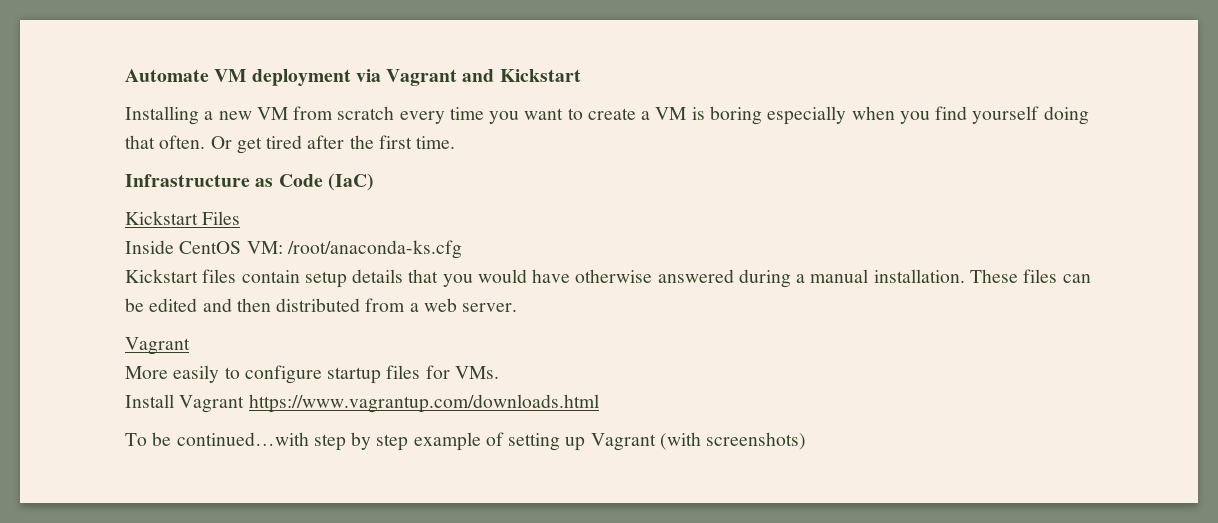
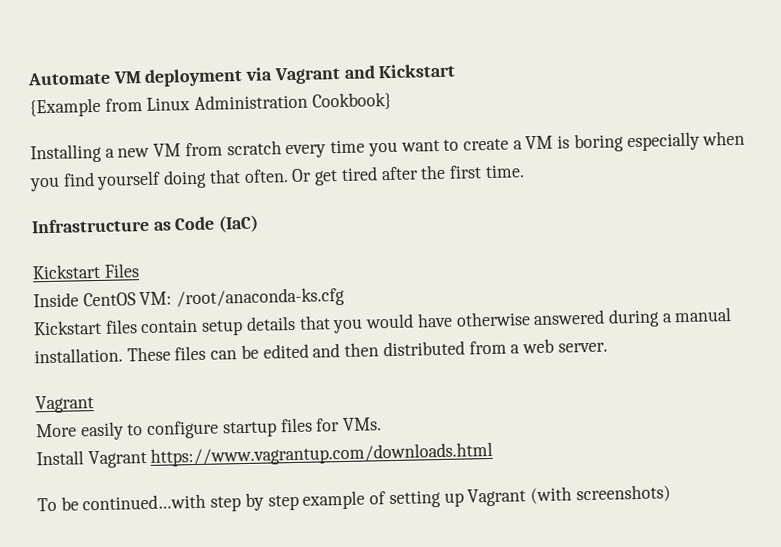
(581, 75) none -> [29,91,392,118] // {Example from Linux Administration Cookbook}

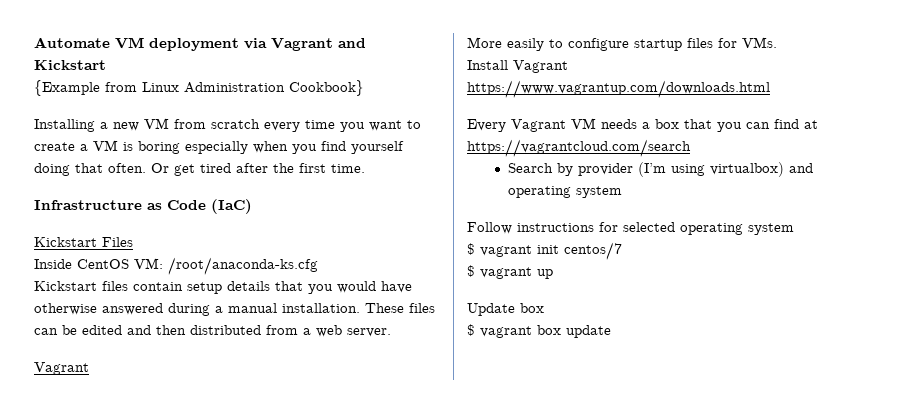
[37,484,671,512] To be continued…with step by step example of setting up Vagrant (with screenshots) -> [467,118,818,132] [467,139,691,157] [508,162,814,177] [508,186,623,198] [467,222,794,235] [467,242,622,260] [467,265,553,279] [467,303,544,316] [467,324,611,338] Every Vagrant VM needs a box that you can find at https://vagrantcloud.com/search // Search by provider (I’m using virtualbox) and operating system // Follow instructions for selected operating system // $ vagrant init centos/7 // $ vagrant up // Update box // $ vagrant box update

